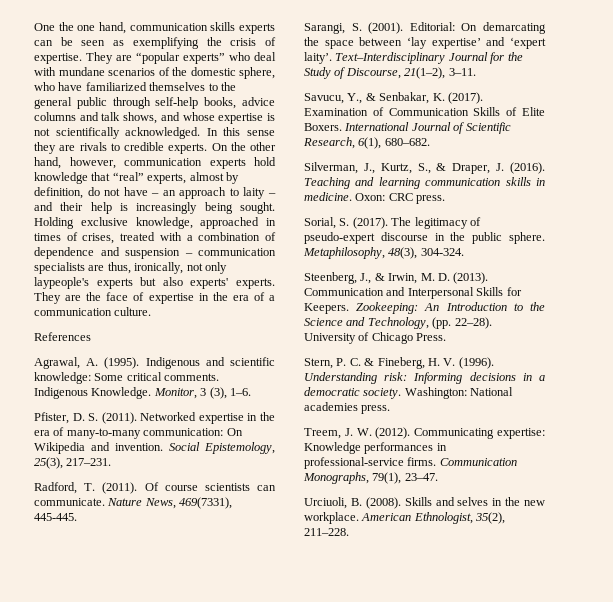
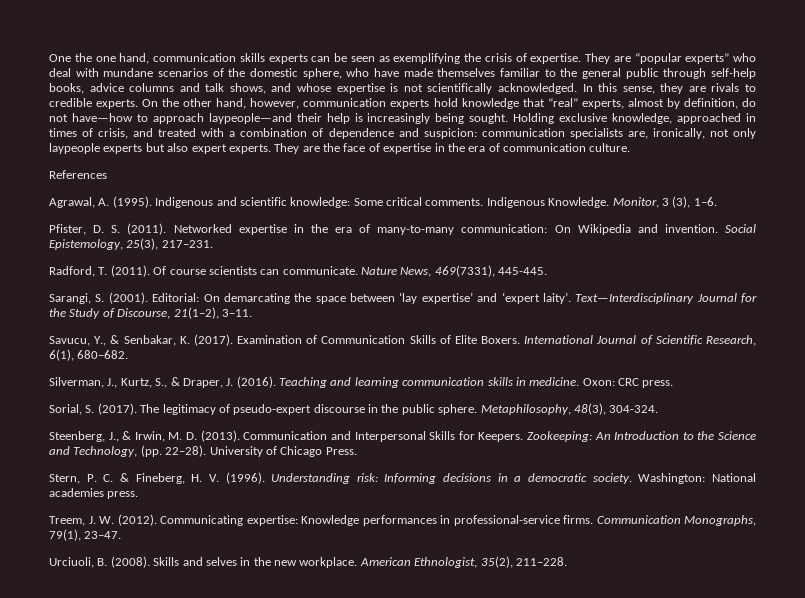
[85,82,206,91] familiarized themselves -> [403,68,540,77] made themselves familiar
[246,130,275,136] sense -> [622,86,655,94] sense,
[123,187,276,199] [34,202,53,211] have – an approach to laity – and -> [71,113,292,124] have—how to approach laypeople—and
[82,233,115,244] crises, -> [98,128,154,139] crisis, and
[125,248,276,259] [34,262,131,274] suspension – communication specialists are thus, -> [423,128,648,139] suspicion: communication specialists are,
[34,277,89,289] laypeople's -> [49,143,100,154] laypeople
[190,278,229,289] experts' -> [191,144,227,154] expert
[269,295,275,301] a -> (500, 147) none
[335,52,446,64] Text–Interdisciplinary -> [575,293,695,304] Text—Interdisciplinary

